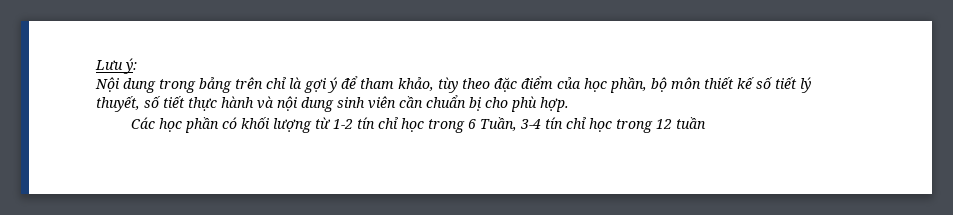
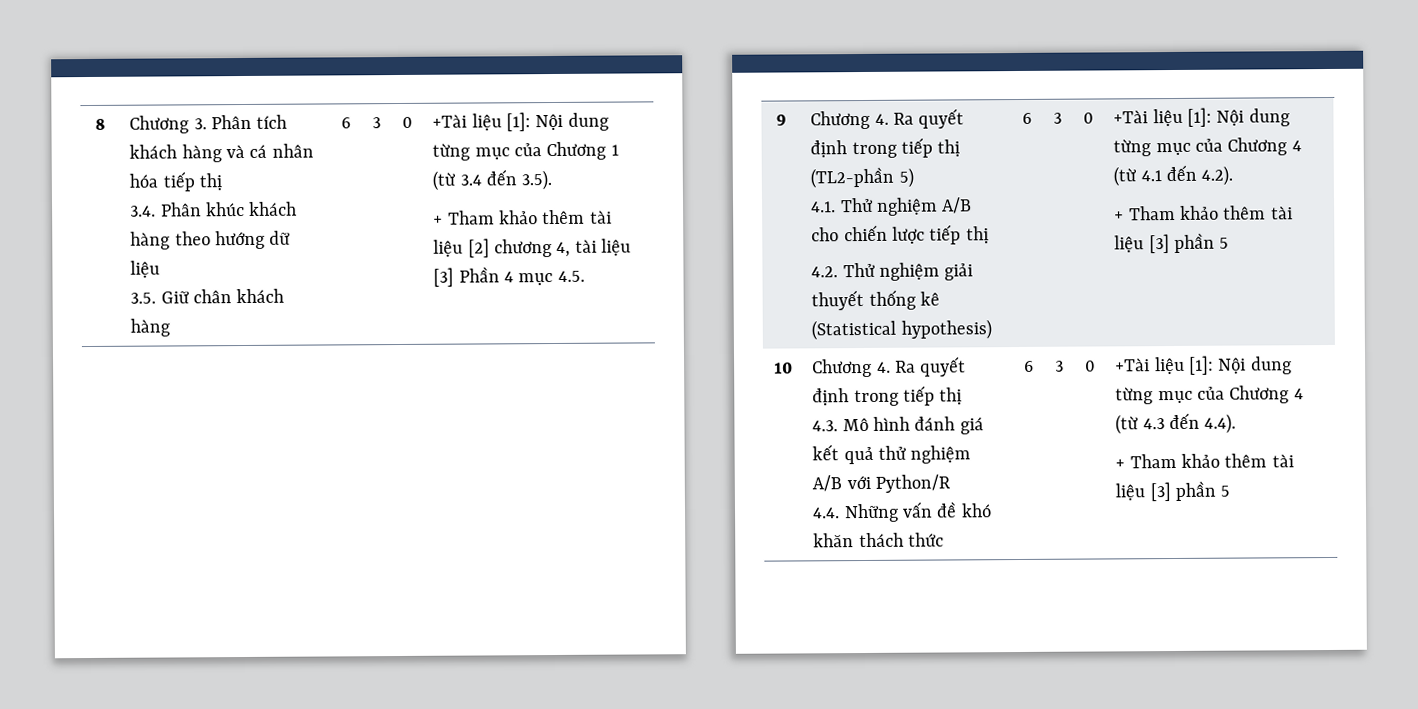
[95,58,137,74] [95,76,811,93] [96,95,569,112] [131,117,707,133] Lưu ý: // Nội dung trong bảng trên chỉ là gợi ý để tham khảo, tùy theo đặc điểm của học phần, bộ môn thiết kế số tiết lý thuyết, số tiết thực hành và nội dung sinh viên cần chuẩn bị cho phù hợp. // Các học phần có khối lượng từ 1-2 tín chỉ học trong 6 Tuần, 3-4 tín chỉ học trong 12 tuần -> [95,118,106,130] [129,114,288,134] [129,143,314,163] [129,171,222,192] [130,201,298,217] [130,230,292,250] [130,260,161,278] [130,288,285,304] [130,318,171,337] [341,117,351,129] [372,117,381,129] [402,116,413,128] [432,112,609,132] [432,141,619,161] [432,169,553,191] [433,209,612,225] [433,238,632,258] [433,266,585,287] [776,114,787,126] [810,108,965,130] [810,137,961,159] [810,166,914,189] [811,197,973,216] [811,224,989,245] [811,262,974,281] [811,289,940,311] [811,319,992,341] [1022,112,1032,124] [1053,112,1062,124] [1083,112,1094,124] [1113,107,1290,127] [1113,137,1302,157] [1113,164,1234,187] [1114,205,1293,221] [1114,232,1230,254] [774,362,793,374] [812,356,967,378] [812,385,963,407] [812,416,984,435] [812,444,972,465] [812,474,951,493] [812,501,992,523] [813,532,944,548] [1024,360,1034,372] [1055,360,1064,372] [1085,360,1096,372] [1115,355,1292,375] [1115,385,1304,405] [1115,412,1237,435] [1115,453,1294,469] [1115,480,1231,502] 8 | Chương 3. Phân tích khách hàng và cá nhân hóa tiếp thị // 3.4. Phân khúc khách hàng theo hướng dữ liệu // 3.5. Giữ chân khách hàng | 6 | 3 | 0 | +Tài liệu [1]: Nội dung từng mục của Chương 1 (từ 3.4 đến 3.5). // + Tham khảo thêm tài liệu [2] chương 4, tài liệu [3] Phần 4 mục 4.5. // 9 | Chương 4. Ra quyết định trong tiếp thị (TL2-phần 5) // 4.1. Thử nghiệm A/B cho chiến lược tiếp thị // 4.2. Thử nghiệm giải thuyết thống kê (Statistical hypothesis) | 6 | 3 | 0 | +Tài liệu [1]: Nội dung từng mục của Chương 4 (từ 4.1 đến 4.2). // + Tham khảo thêm tài liệu [3] phần 5 // 10 | Chương 4. Ra quyết định trong tiếp thị // 4.3. Mô hình đánh giá kết quả thử nghiệm A/B với Python/R // 4.4. Những vấn đề khó khăn thách thức | 6 | 3 | 0 | +Tài liệu [1]: Nội dung từng mục của Chương 4 (từ 4.3 đến 4.4). // + Tham khảo thêm tài liệu [3] phần 5

